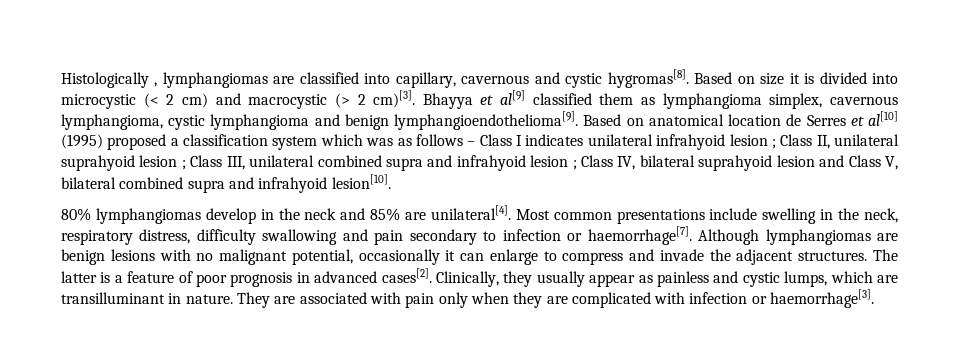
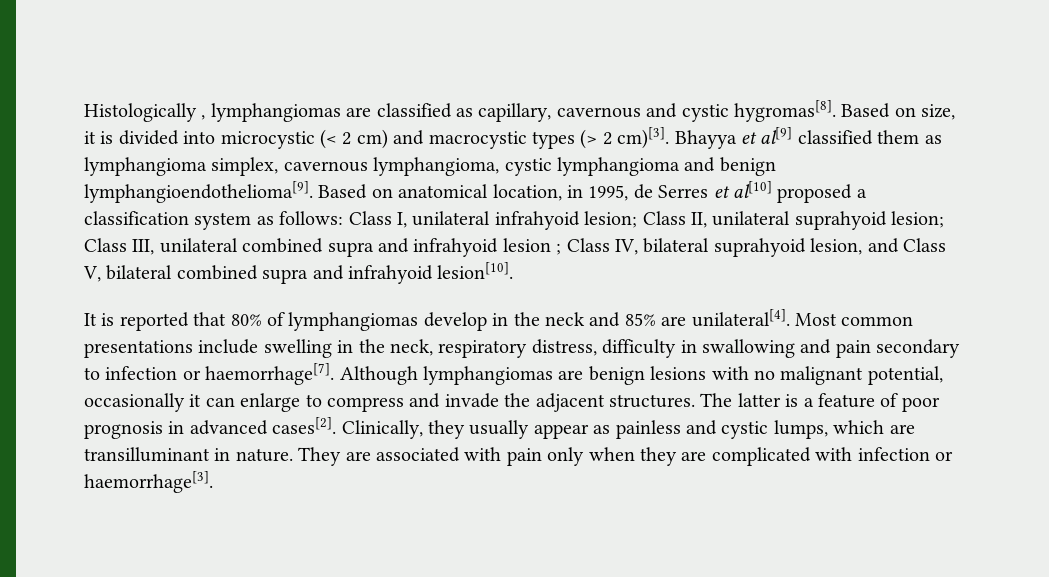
[364,73,391,84] into -> [455,108,473,117] as
[760,73,785,85] size -> [921,104,956,120] size,
(328, 101) none -> [531,131,575,149] types
[728,114,782,126] location -> [492,184,629,201] location, in 1995,
[61,134,103,149] (1995) -> (772, 189) none
[320,134,776,150] which was as follows – Class I indicates unilateral infrahyoid lesion ; -> [256,211,638,230] as follows: Class I, unilateral infrahyoid lesion;
[139,155,186,170] lesion ; -> [891,211,945,228] lesion;
[776,155,815,167] lesion -> [810,238,863,255] lesion,
[61,208,91,221] 80% -> [84,312,285,331] It is reported that 80% of
(256, 237) none -> [680,340,697,353] in

